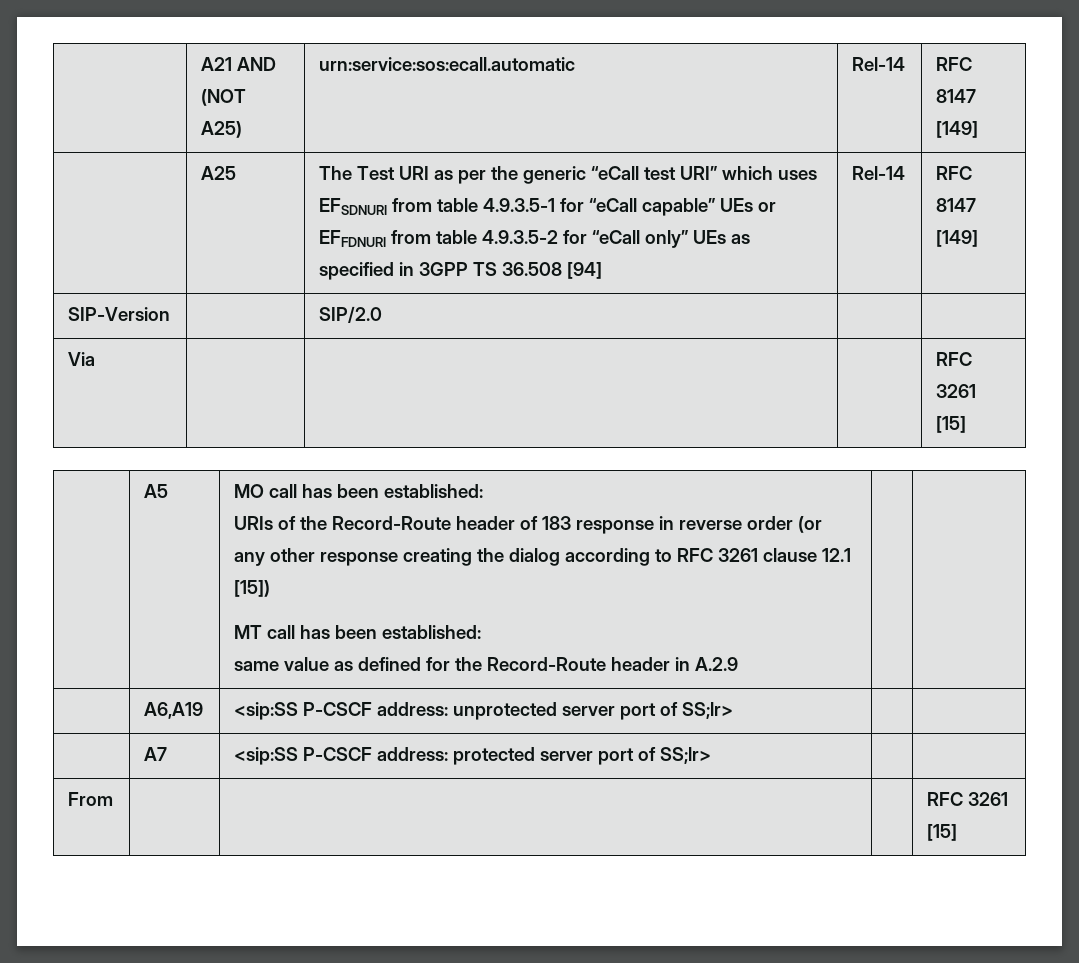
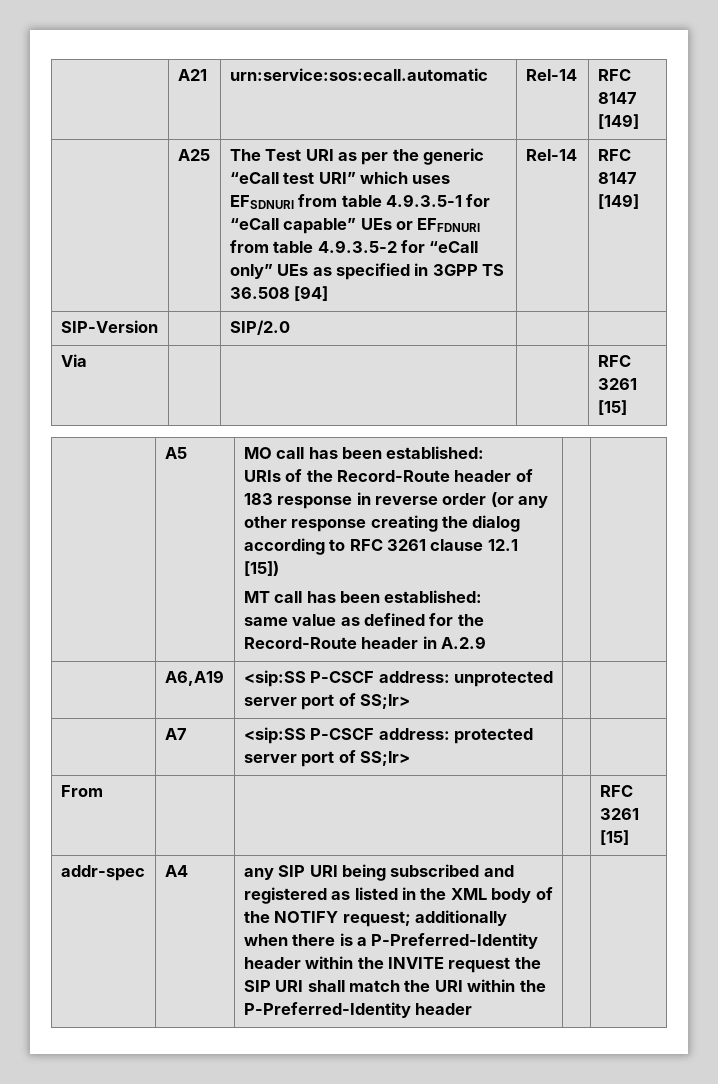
[237,57,277,71] [201,89,247,106] [201,121,243,138] AND (NOT A25) -> (207, 75) none
(958, 832) none -> [60,865,145,881] [164,865,188,877] [243,864,514,881] [243,887,553,904] [243,910,507,927] [243,933,539,949] [243,956,541,973] [243,979,546,992] [243,1002,473,1018] // addr-spec | A4 | any SIP URI being subscribed and registered as listed in the XML body of the NOTIFY request; additionally when there is a P-Preferred-Identity header within the INVITE request the SIP URI shall match the URI within the P-Preferred-Identity header | |

